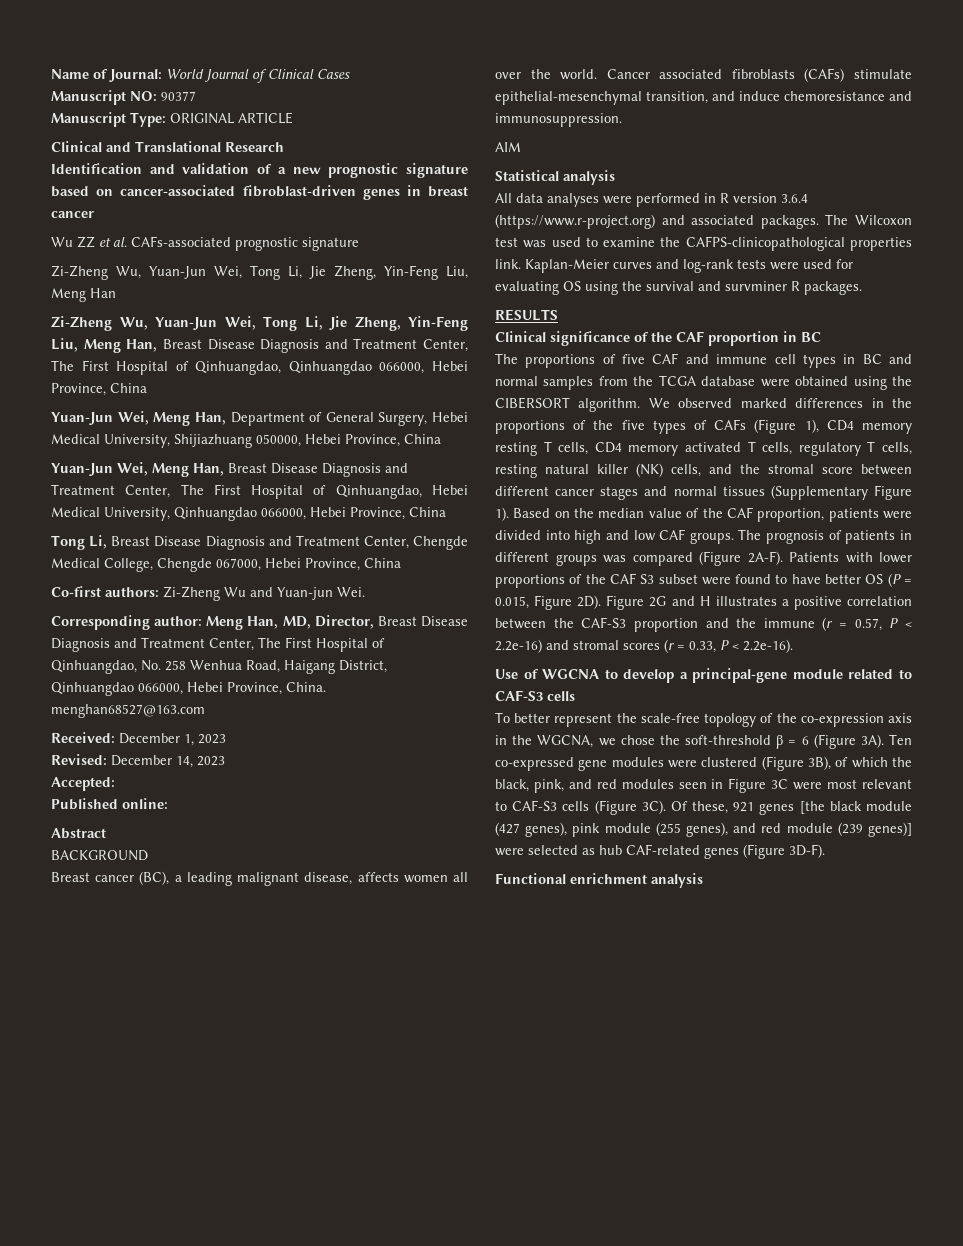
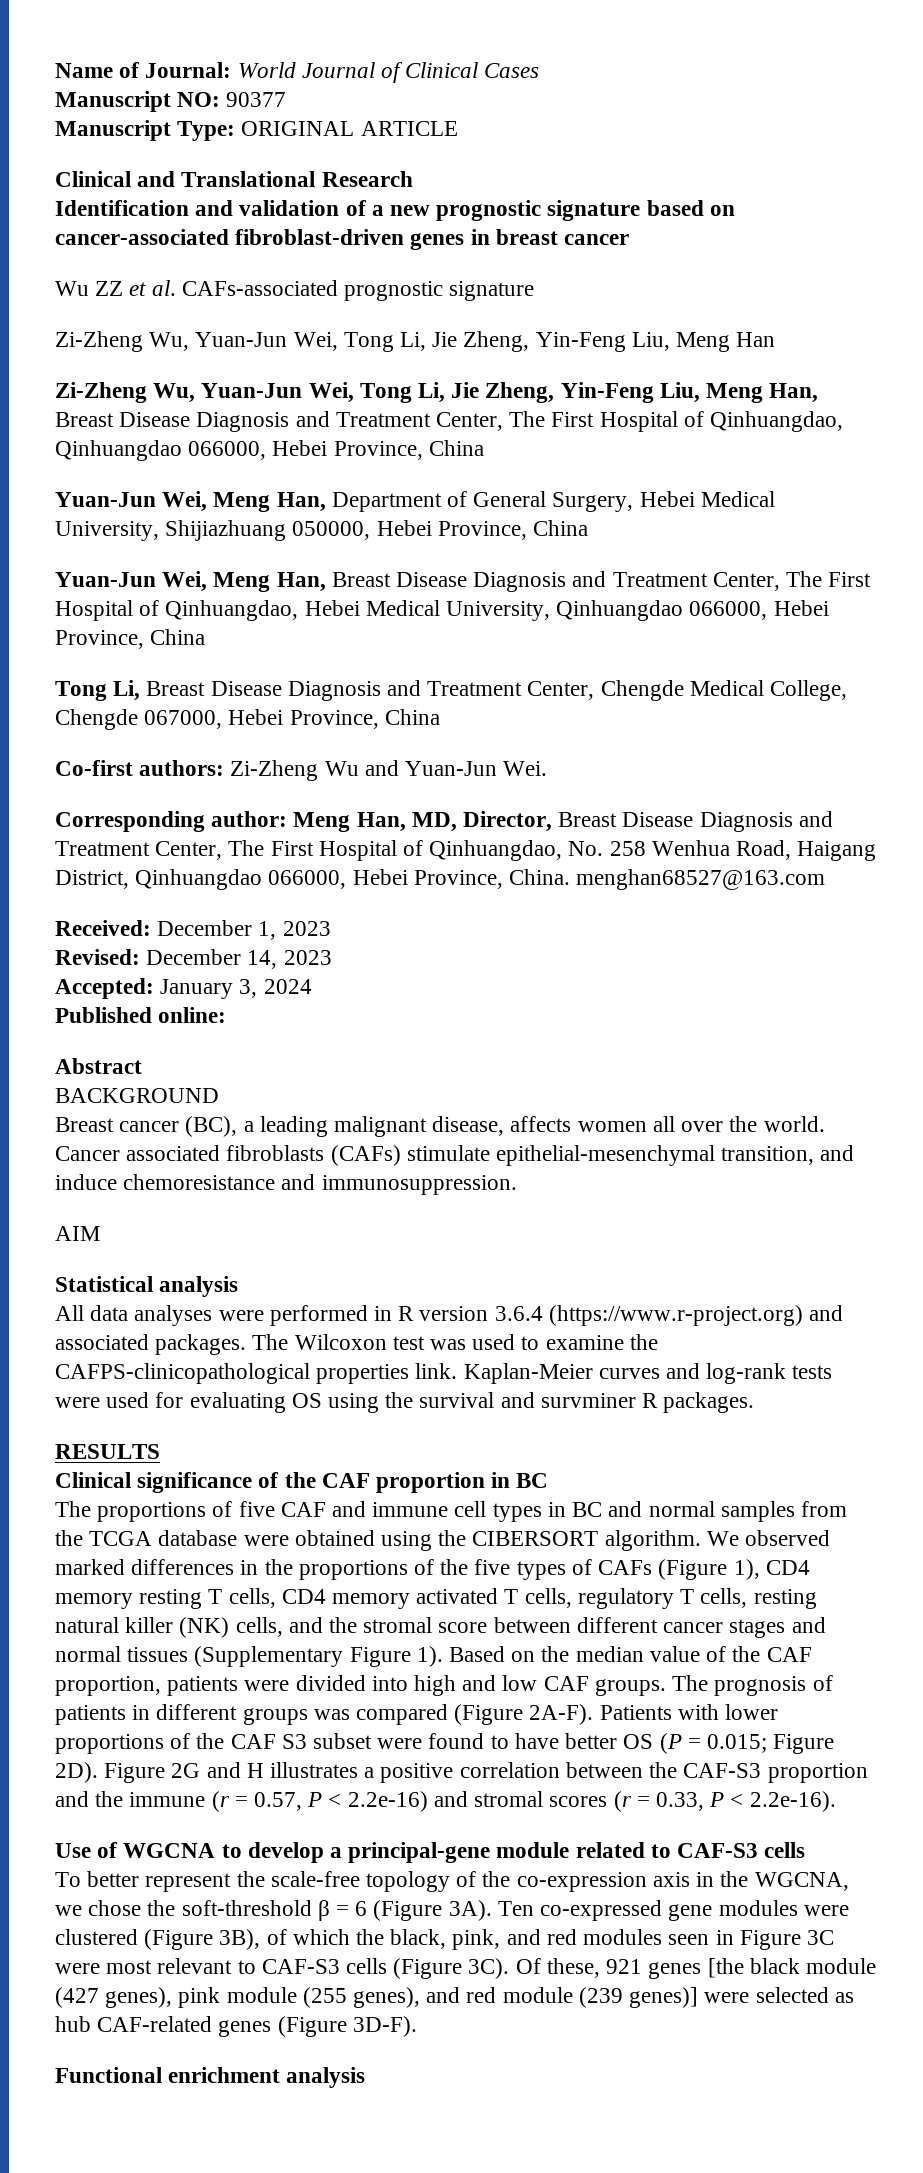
[277,587,333,600] Yuan-jun -> [405,761,498,776] Yuan-Jun
(115, 784) none -> [160,979,312,999] January 3, 2024
[495,596,529,609] 0.015, -> [706,1734,767,1753] 0.015;

